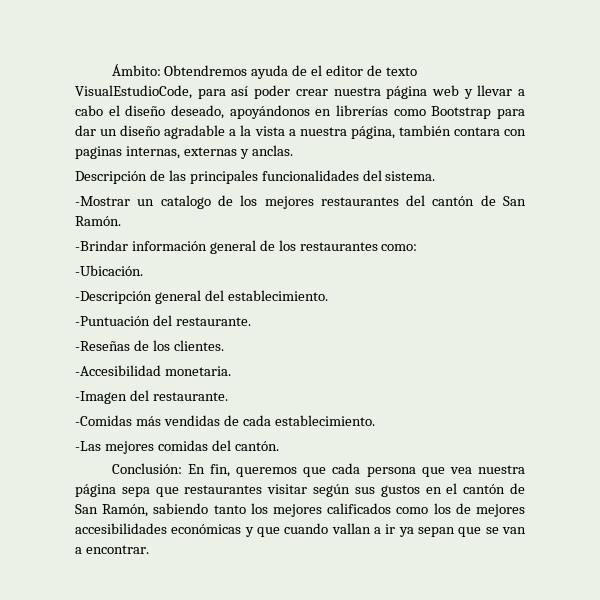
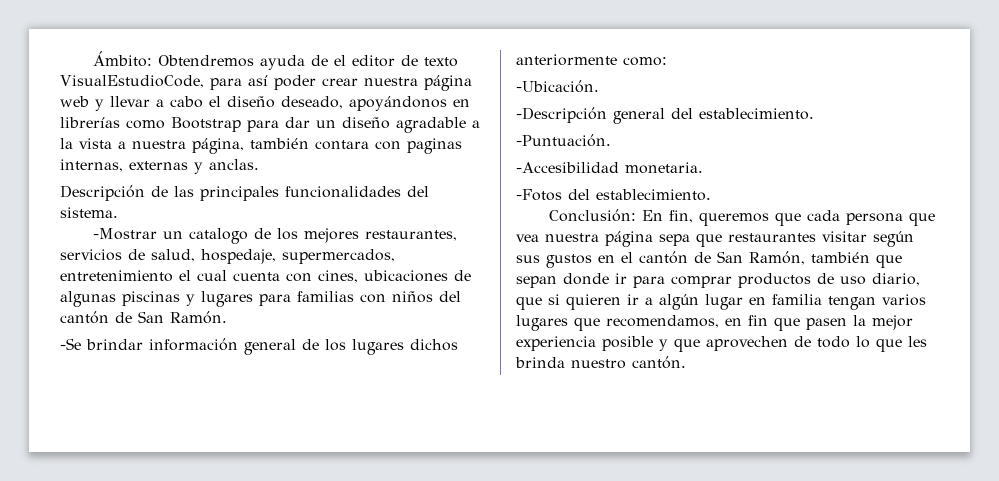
[320,197,399,206] restaurantes -> [364,230,457,241] [60,249,395,264] [60,270,471,283] [60,291,433,307] restaurantes, servicios de salud, hospedaje, supermercados, entretenimiento el cual cuenta con cines, ubicaciones de algunas piscinas y lugares para familias con niños
[75,240,128,251] -Brindar -> [60,338,143,350] -Se brindar
[299,242,378,251] restaurantes -> [352,339,458,355] [516,54,617,66] lugares dichos anteriormente
[75,315,251,326] [75,340,224,351] [75,365,231,376] [75,390,228,404] [75,415,375,426] [75,440,279,454] -Puntuación del restaurante. // -Reseñas de los clientes. // -Accesibilidad monetaria. // -Imagen del restaurante. // -Comidas más vendidas de cada establecimiento. // -Las mejores comidas del cantón. -> [516,134,611,147] [516,162,703,174] [516,189,711,201] -Puntuación. // -Accesibilidad monetaria. // -Fotos del establecimiento.
[153,503,525,517] [75,523,526,537] [75,545,149,554] sabiendo tanto los mejores calificados como los de mejores accesibilidades económicas y que cuando vallan a ir ya sepan que se van a encontrar. -> [811,252,902,268] [516,273,920,288] [516,294,926,310] [516,315,913,331] [516,336,927,352] [515,356,686,369] también que sepan donde ir para comprar productos de uso diario, que si quieren ir a algún lugar en familia tengan varios lugares que recomendamos, en fin que pasen la mejor experiencia posible y que aprovechen de todo lo que les brinda nuestro cantón.

